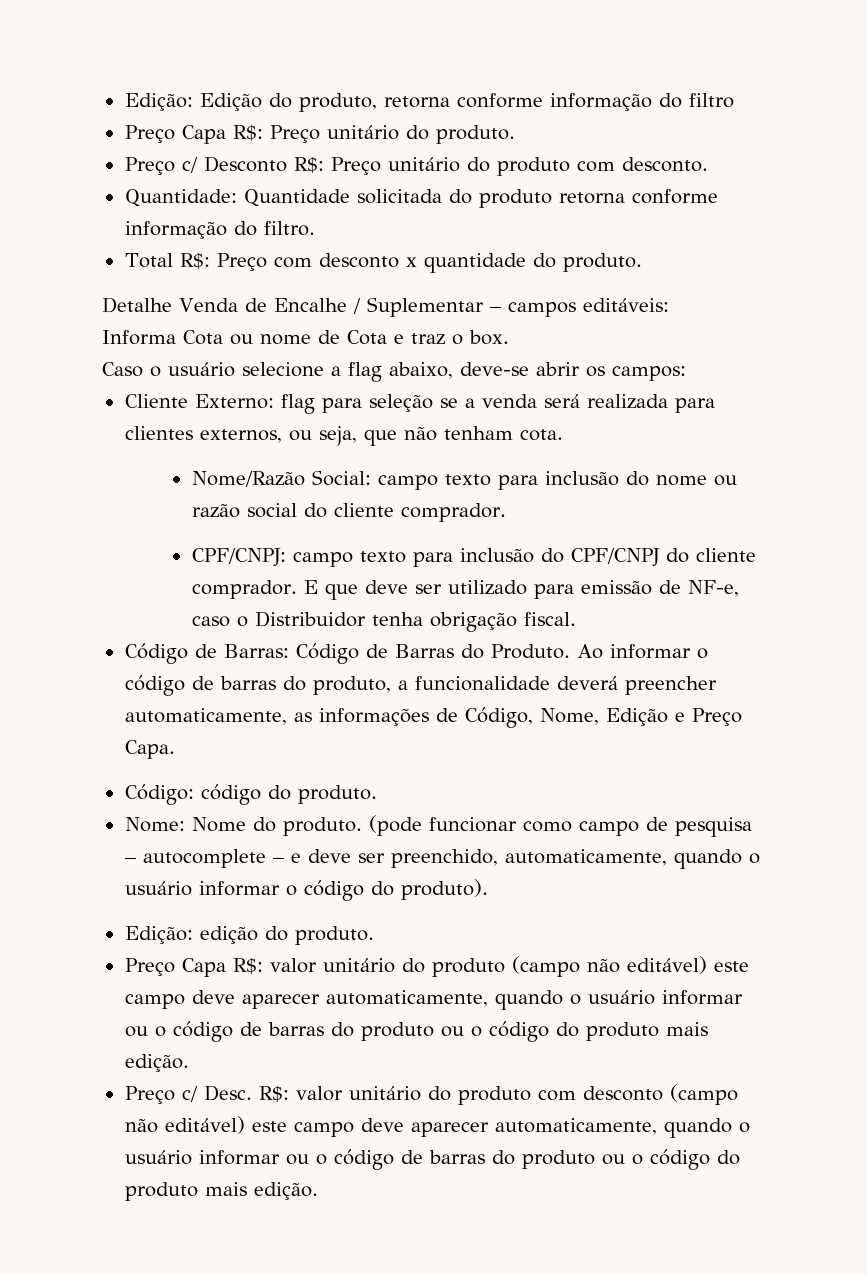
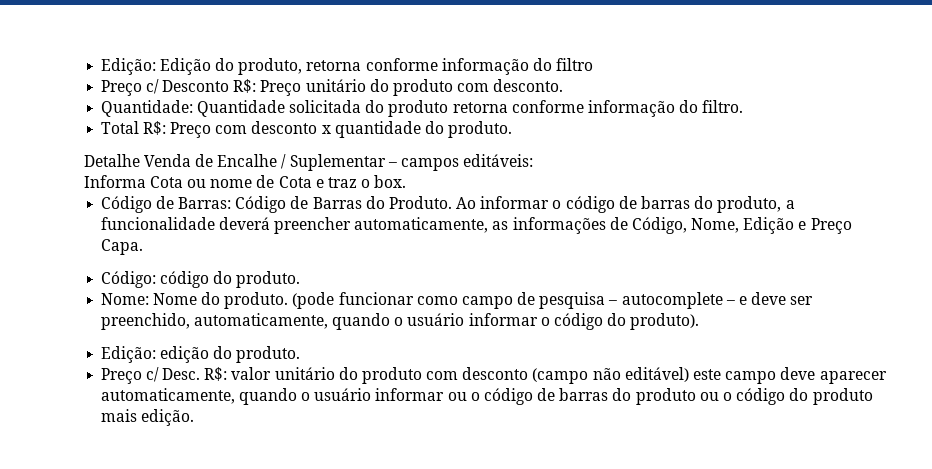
[124,125,515,144] // Preço Capa R$: Preço unitário do produto. -> (594, 64) none
[102,362,687,382] [124,394,715,414] [124,426,563,446] [191,470,737,490] [191,503,506,522] [191,548,756,567] [191,580,739,600] [191,611,576,632] // Caso o usuário selecione a flag abaixo, deve-se abrir os campos: // Cliente Externo: flag para seleção se a venda será realizada para clientes externos, ou seja, que não tenham cota. // Nome/Razão Social: campo texto para inclusão do nome ou razão social do cliente comprador. // CPF/CNPJ: campo texto para inclusão do CPF/CNPJ do cliente comprador. E que deve ser utilizado para emissão de NF-e, caso o Distribuidor tenha obrigação fiscal. -> (407, 181) none
[124,956,749,977] [124,990,743,1010] [124,1021,708,1042] [124,1054,189,1072] // Preço Capa R$: valor unitário do produto (campo não editável) este campo deve aparecer automaticamente, quando o usuário informar ou o código de barras do produto ou o código do produto mais edição. -> (301, 354) none

